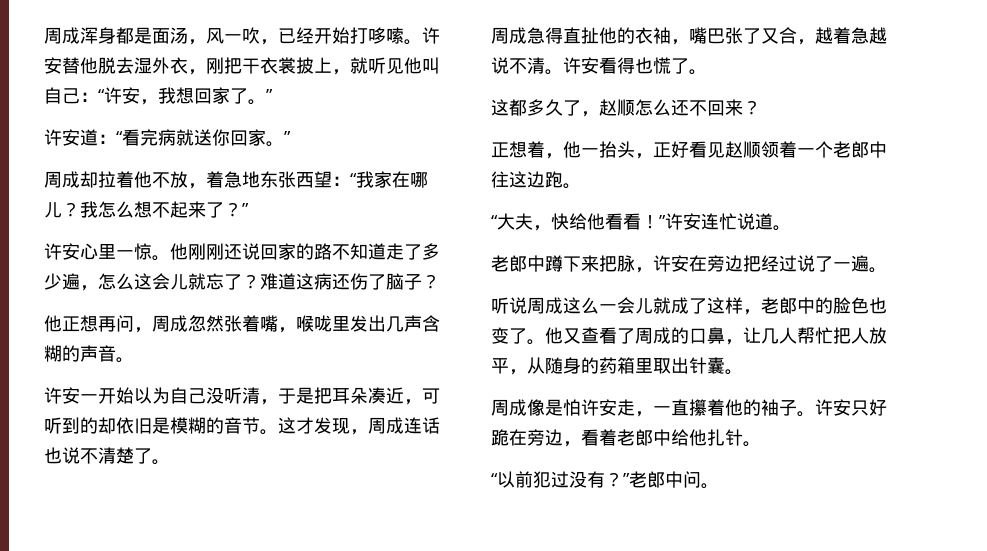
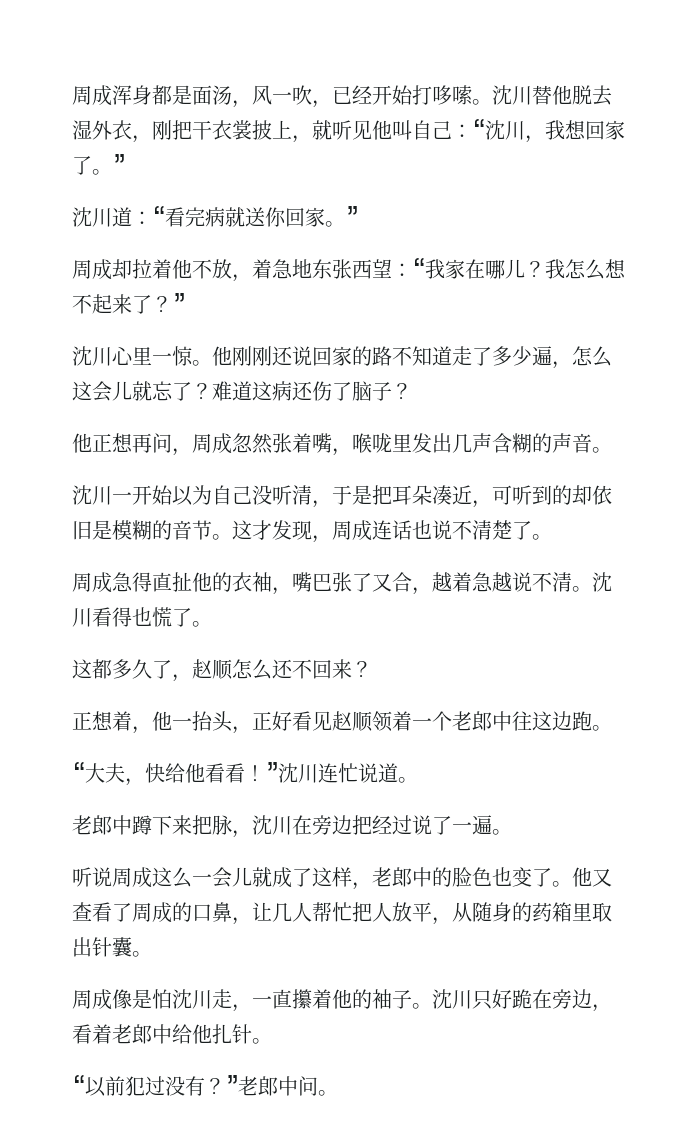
[422,27,440,44] [44,57,62,74] 许安 -> [492,85,532,105] 沈川
[104,87,140,104] 许安 -> [485,120,525,140] 沈川
[44,129,80,146] 许安 -> [72,207,112,227] 沈川
[44,243,80,260] 许安 -> [72,346,112,366] 沈川
[44,387,80,404] 许安 -> [72,485,112,505] 沈川
[563,57,599,74] 许安 -> [592,572,612,592] [72,608,92,627] 沈川
[665,213,701,230] 许安 -> [278,763,318,783] 沈川
[653,255,689,272] 许安 -> [252,815,292,835] 沈川
[581,399,617,416] 许安 -> [172,989,212,1009] 沈川
[815,399,851,416] 许安 -> [432,989,472,1009] 沈川

